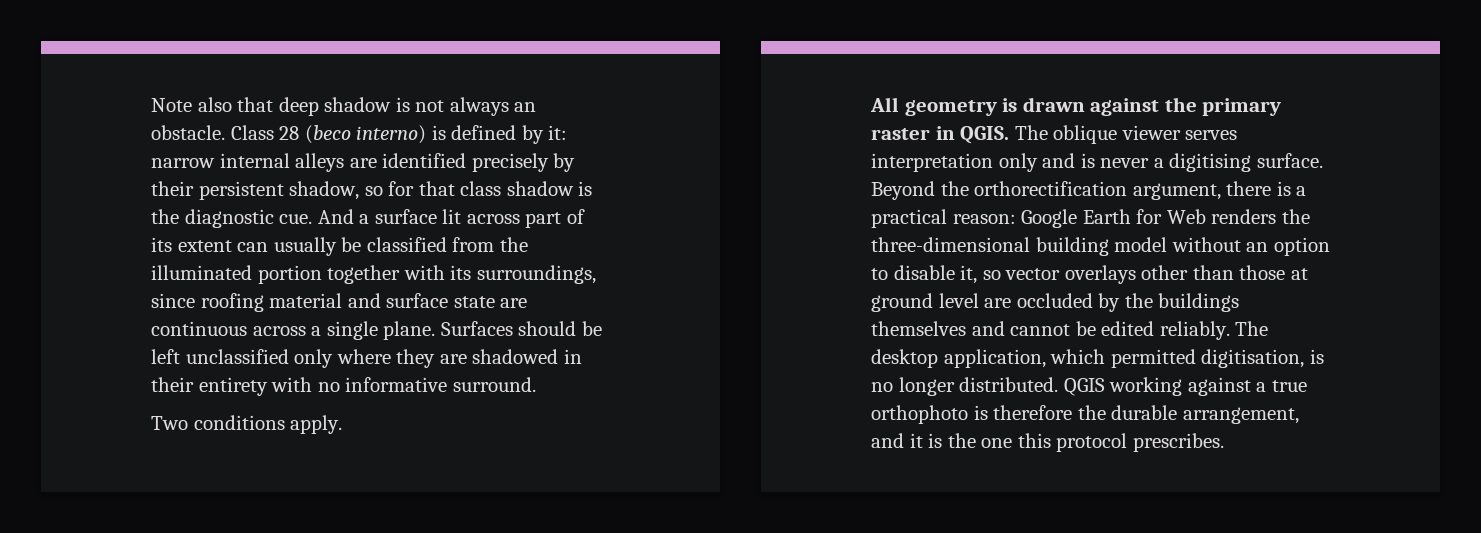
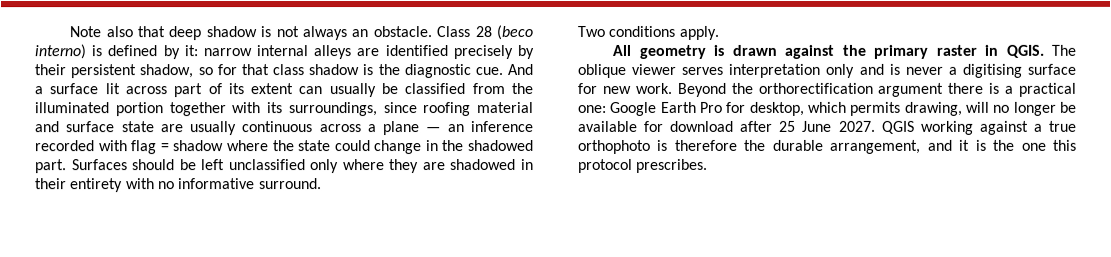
(528, 303) none -> [189,121,238,136] usually
[326,321,436,340] single plane. -> [382,121,534,136] [35,140,534,155] [35,159,67,174] plane — an inference recorded with flag = shadow where the state could change in the shadowed part.
[1256,153,1323,168] surface. -> [1027,63,1076,75] [577,82,672,94] surface for new work.
[1132,183,1221,200] argument, -> [877,82,944,97] argument
[952,214,1016,224] reason: -> [577,104,606,113] one:
[1136,209,1310,224] [871,237,1330,256] [871,265,1308,284] [871,293,1240,312] [871,321,1269,340] [871,349,1324,368] [871,377,1059,396] for Web renders the three-dimensional building model without an option to disable it, so vector overlays other than those at ground level are occluded by the buildings themselves and cannot be edited reliably. The desktop application, which permitted digitisation, is no longer distributed. -> [699,101,1076,116] [577,120,876,132] Pro for desktop, which permits drawing, will no longer be available for download after 25 June 2027.

